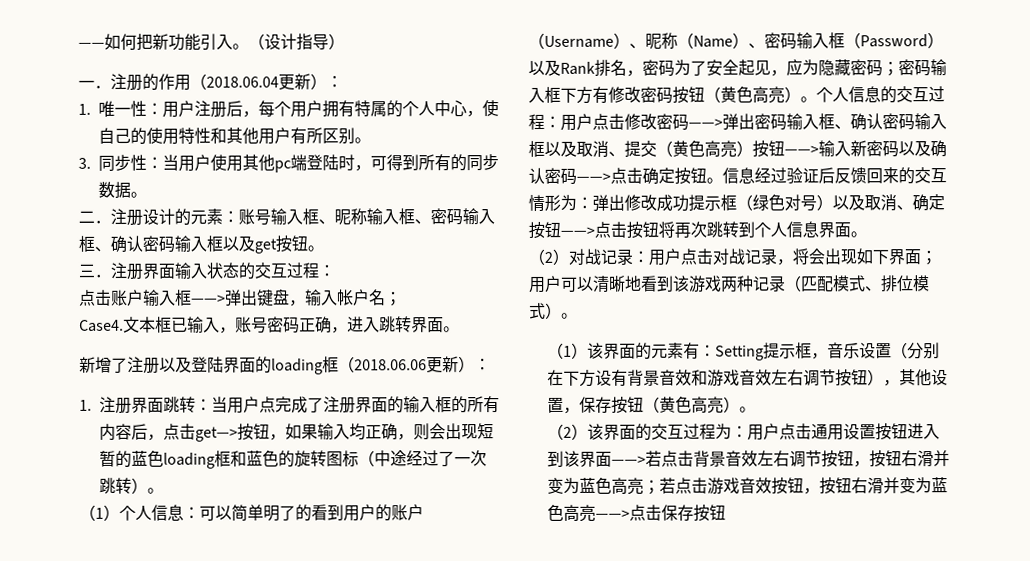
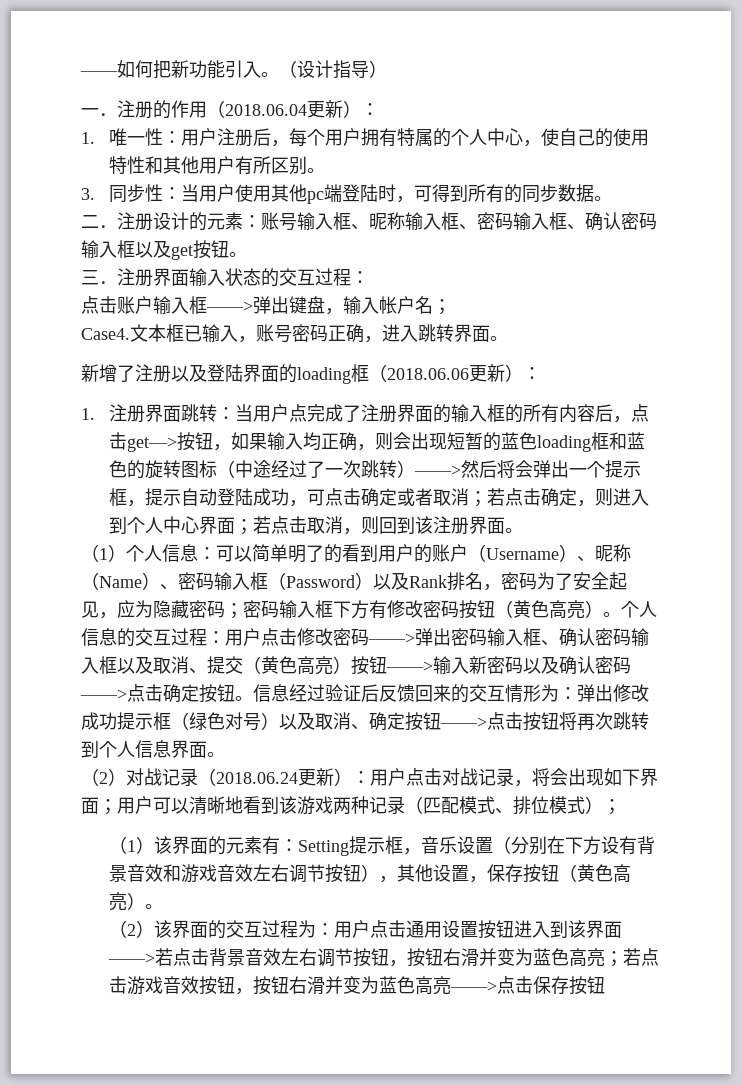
(148, 485) none -> [413,460,641,478] [108,488,649,507] [108,516,505,535] ——>然后将会弹出一个提示框，提示自动登陆成功，可点击确定或者取消；若点击确定，则进入到个人中心界面；若点击取消，则回到该注册界面
(633, 256) none -> [198,768,352,786] （2018.06.24更新）
[561,312,578,319] 。 -> [603,799,621,815] ；

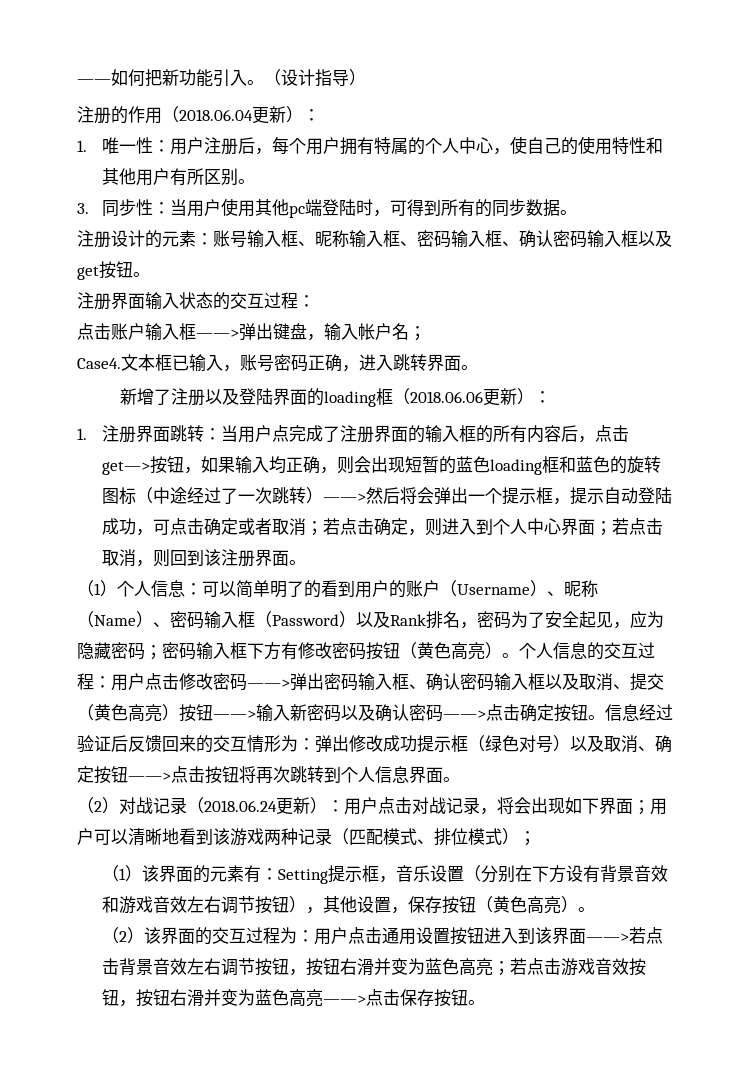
[81,108,117,116] 一． -> (366, 77) none
[81,215,117,228] 二． -> (577, 212) none
[81,270,117,285] 三． -> (150, 274) none
(605, 985) none -> [467,1000,485,1005] 。

